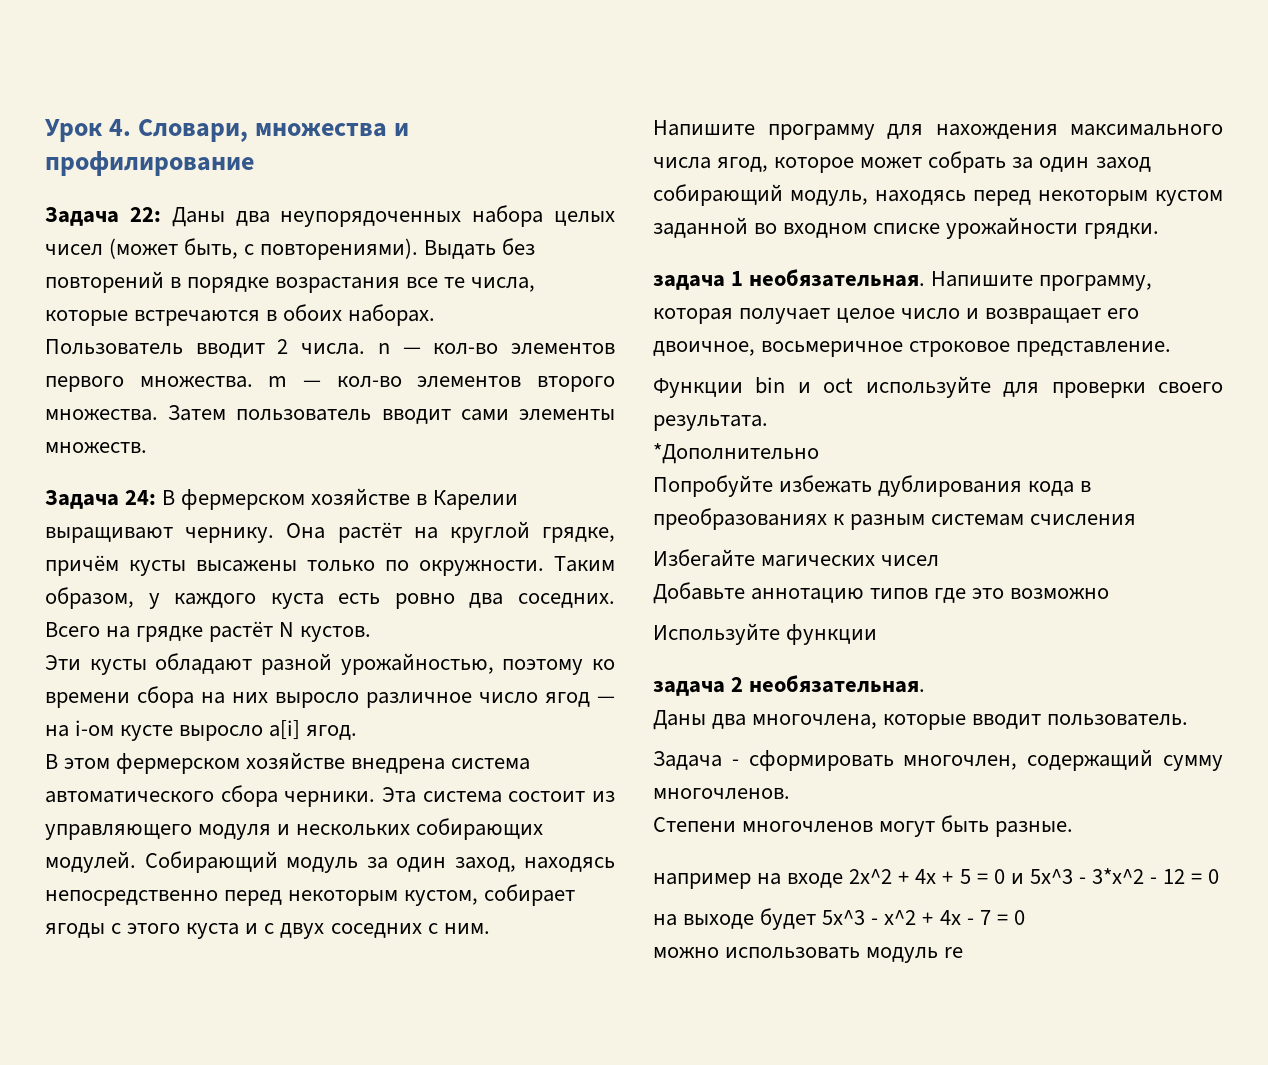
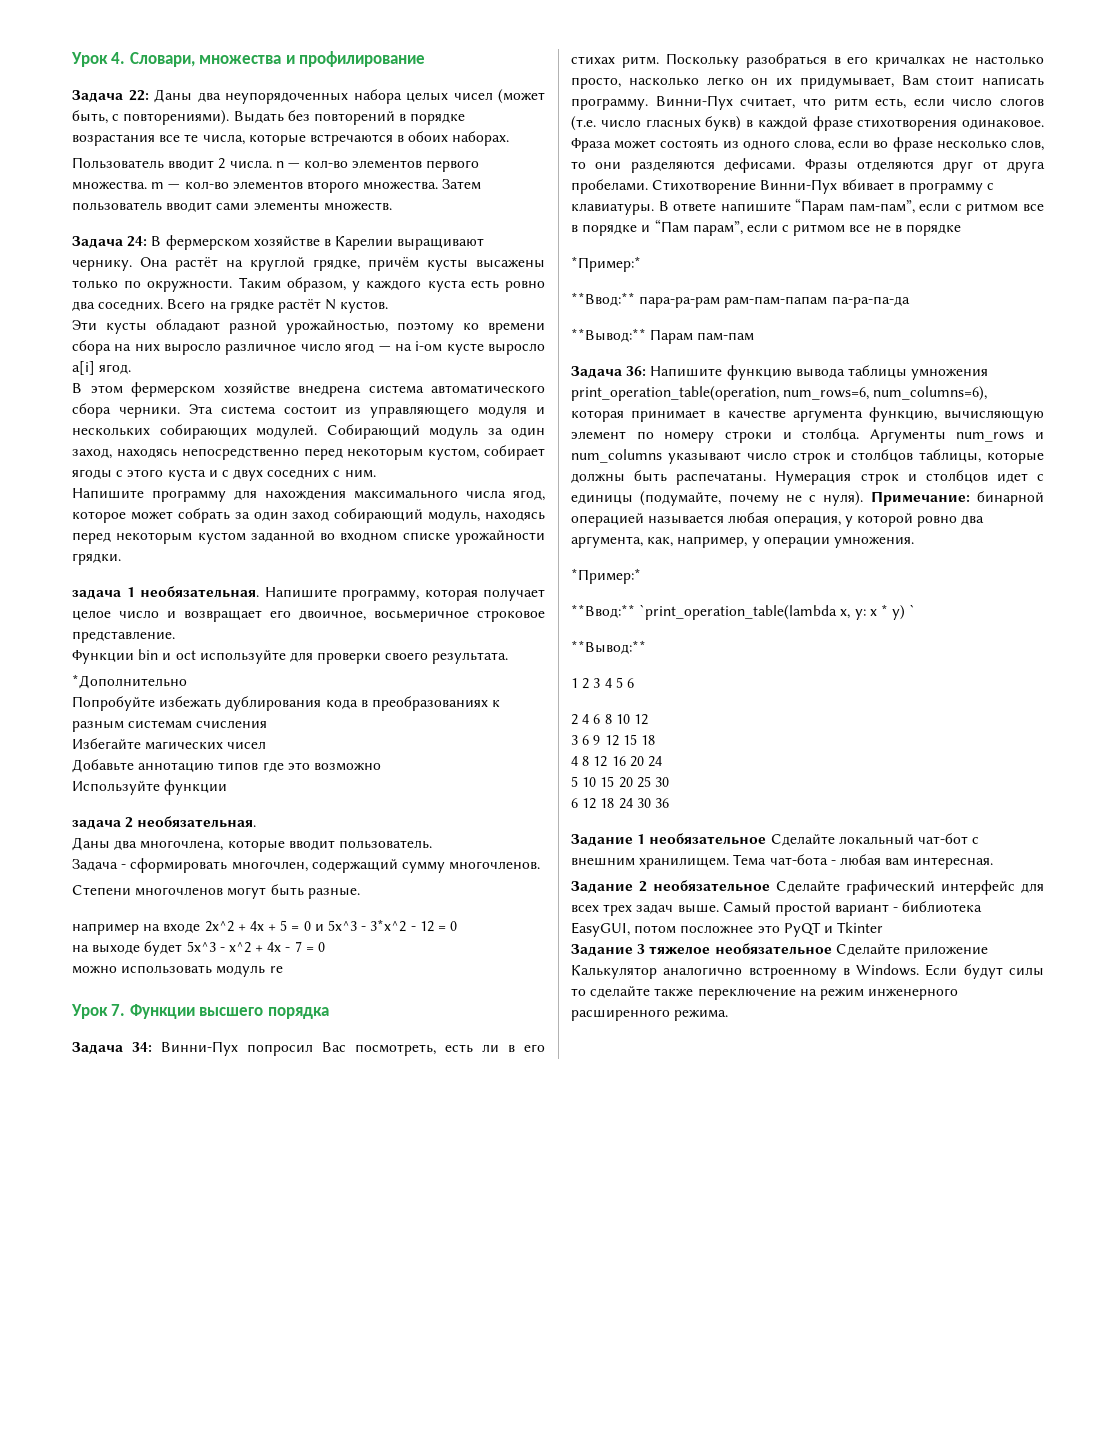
(964, 952) none -> [71,1004,329,1019] [72,1041,545,1056] [571,53,1044,68] [571,75,1044,89] [571,95,1044,110] [571,116,1044,131] [571,137,1044,152] [571,158,1045,173] [571,179,995,194] [571,198,1044,215] [571,219,962,236] [571,256,641,272] [571,292,910,308] [571,328,755,344] [571,365,989,380] [571,386,988,401] [571,407,1044,422] [571,428,1044,443] [571,449,1044,464] [571,470,1044,485] [571,491,1044,506] [571,512,985,527] [571,536,914,548] [571,568,641,584] [571,604,916,620] [571,640,646,654] [571,677,634,689] [571,714,648,725] [571,734,655,746] [571,756,662,767] [571,776,669,788] [571,798,669,809] [571,833,980,846] [571,854,994,869] [571,880,1044,895] [571,901,983,916] [571,922,884,937] [571,943,988,958] [571,964,1044,979] [571,986,959,1000] [571,1009,729,1021] // Урок 7. Функции высшего порядка // Задача 34: Винни-Пух попросил Вас посмотреть, есть ли в его стихах ритм. Поскольку разобраться в его кричалках не настолько просто, насколько легко он их придумывает, Вам стоит написать программу. Винни-Пух считает, что ритм есть, если число слогов (т.е. число гласных букв) в каждой фразе стихотворения одинаковое. Фраза может состоять из одного слова, если во фразе несколько слов, то они разделяются дефисами. Фразы отделяются друг от друга пробелами. Стихотворение Винни-Пух вбивает в программу с клавиатуры. В ответе напишите “Парам пам-пам”, если с ритмом все в порядке и “Пам парам”, если с ритмом все не в порядке // *Пример:* // **Ввод:** пара-ра-рам рам-пам-папам па-ра-па-да // **Вывод:** Парам пам-пам // Задача 36: Напишите функцию вывода таблицы умножения print_operation_table(operation, num_rows=6, num_columns=6), которая принимает в качестве аргумента функцию, вычисляющую элемент по номеру строки и столбца. Аргументы num_rows и num_columns указывают число строк и столбцов таблицы, которые должны быть распечатаны. Нумерация строк и столбцов идет с единицы (подумайте, почему не с нуля). Примечание: бинарной операцией называется любая операция, у которой ровно два аргумента, как, например, у операции умножения. // *Пример:* // **Ввод:** `print_operation_table(lambda x, y: x * y) ` // **Вывод:** // 1 2 3 4 5 6 // 2 4 6 8 10 12 // 3 6 9 12 15 18 // 4 8 12 16 20 24 // 5 10 15 20 25 30 // 6 12 18 24 30 36 // Задание 1 необязательное Сделайте локальный чат-бот с внешним хранилищем. Тема чат-бота - любая вам интересная. // Задание 2 необязательное Сделайте графический интерфейс для всех трех задач выше. Самый простой вариант - библиотека EasyGUI, потом посложнее это PyQT и Tkinter // Задание 3 тяжелое необязательное Сделайте приложение Калькулятор аналогично встроенному в Windows. Если будут силы то сделайте также переключение на режим инженерного расширенного режима.

